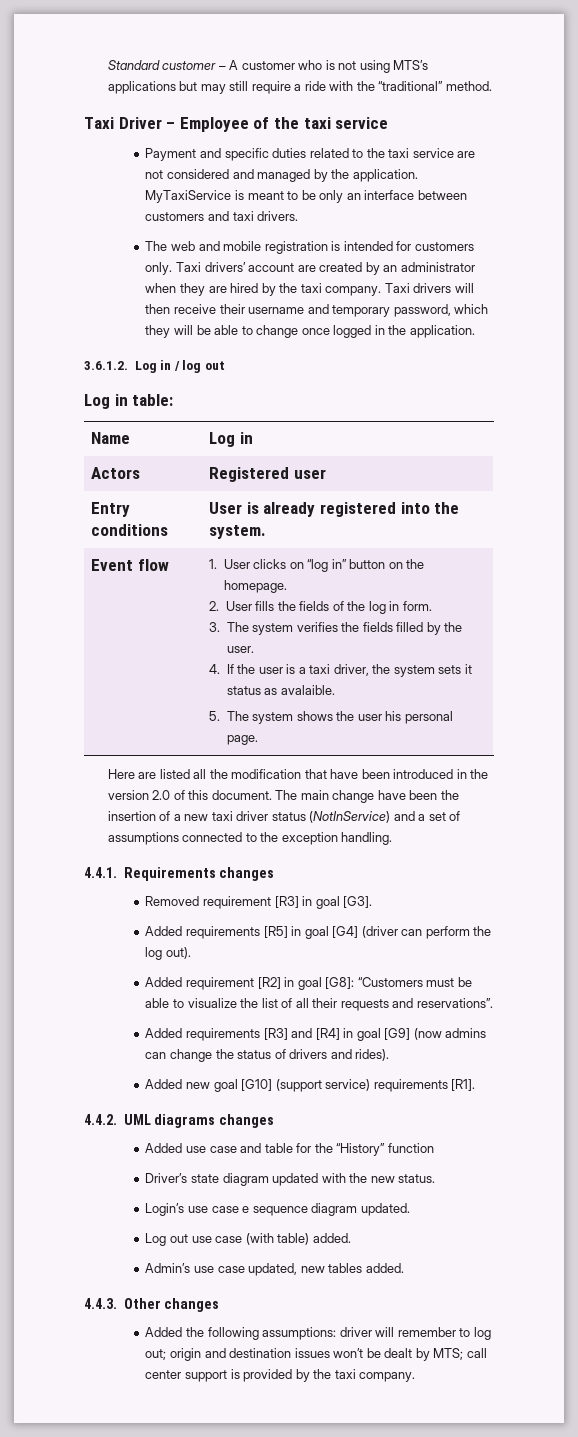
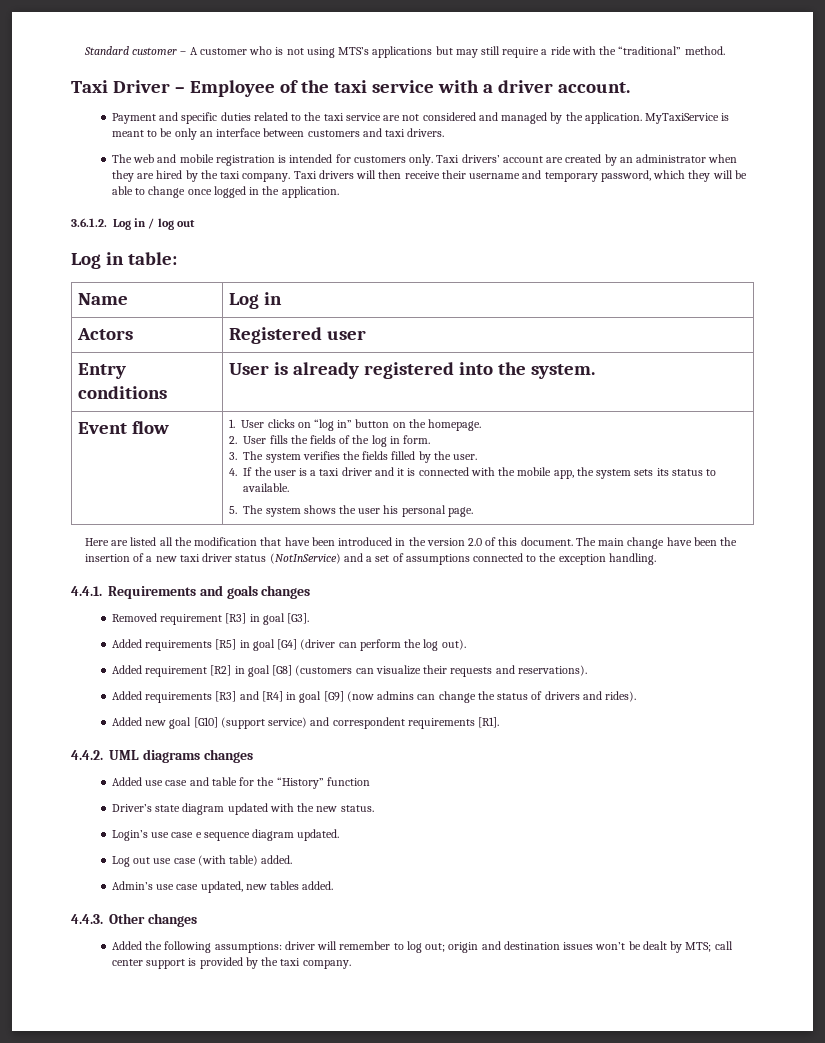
(389, 123) none -> [437,80,630,93] with a driver account.
[333,664,472,677] [226,685,335,695] driver, the system sets it status as avalaible. -> [341,467,717,479] [243,483,290,492] driver and it is connected with the mobile app, the system sets its status to available.
(216, 874) none -> [199,585,258,599] and goals
[325,977,472,989] [145,998,309,1008] [G8]: “Customers must be able to visualize the list of all -> [272,665,421,676] [G8] (customers can visualize
[416,998,493,1008] reservations”. -> [517,665,587,676] reservations).
(371, 1085) none -> [310,717,405,729] and correspondent

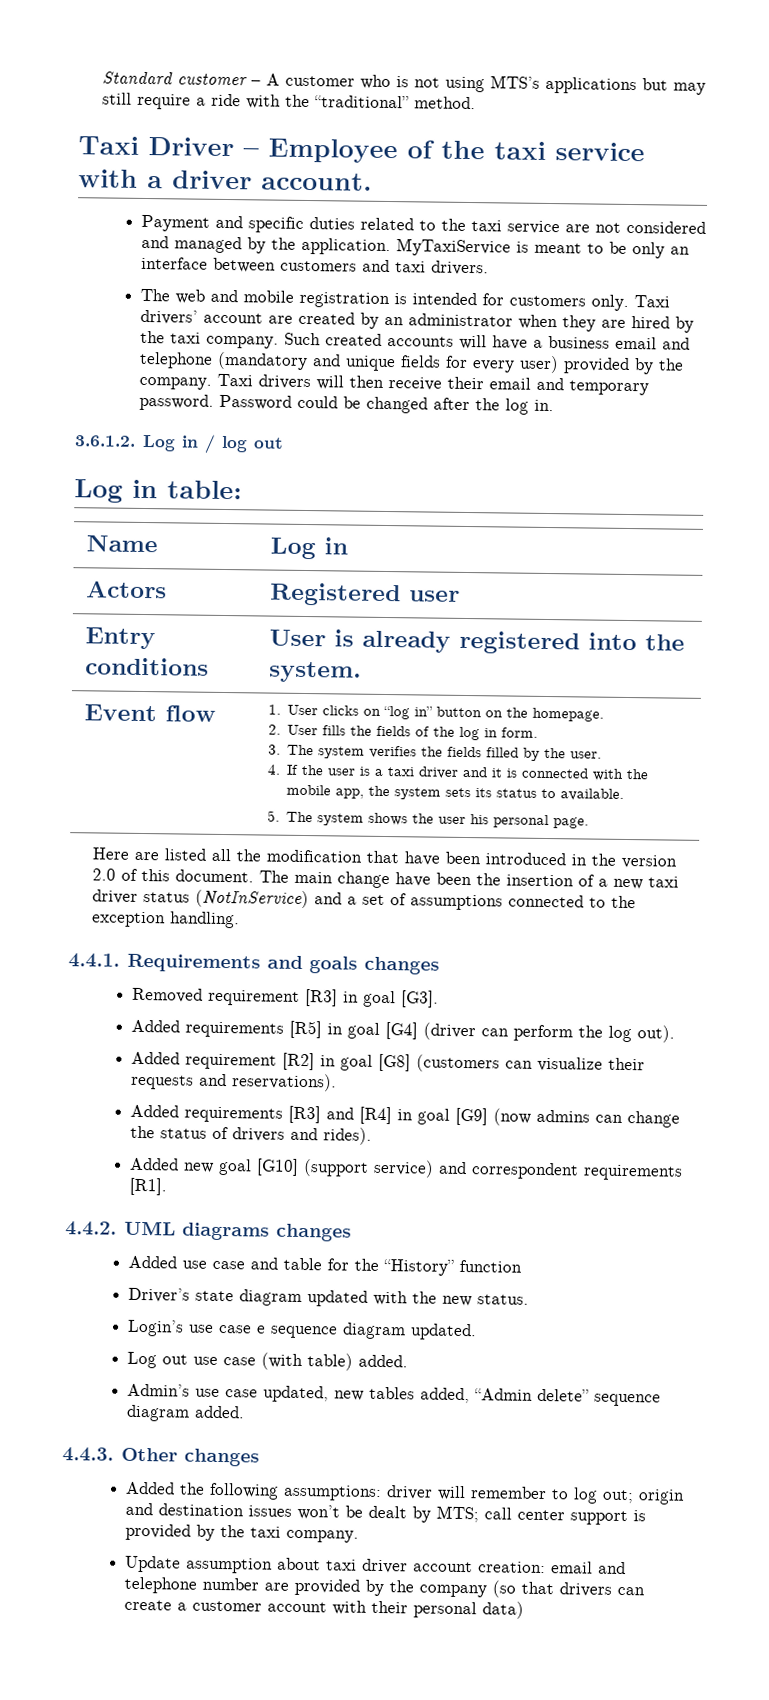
(291, 177) none -> [284,332,691,350] [139,351,685,375] [139,376,213,390] Such created accounts will have a business email and telephone (mandatory and unique fields for every user) provided by the company.
[469,173,521,179] username -> [489,377,532,390] email
[600,170,747,182] [111,186,339,198] password, which they will be able to change once logged in the application. -> [139,393,555,415] password. Password could be changed after the log in.
(300, 885) none -> [420,1387,662,1407] [126,1404,191,1422] added, “Admin delete” sequence diagram
(351, 964) none -> [125,1555,627,1575] [124,1576,646,1598] [124,1599,525,1619] // Update assumption about taxi driver account creation: email and telephone number are provided by the company (so that drivers can create a customer account with their personal data)

